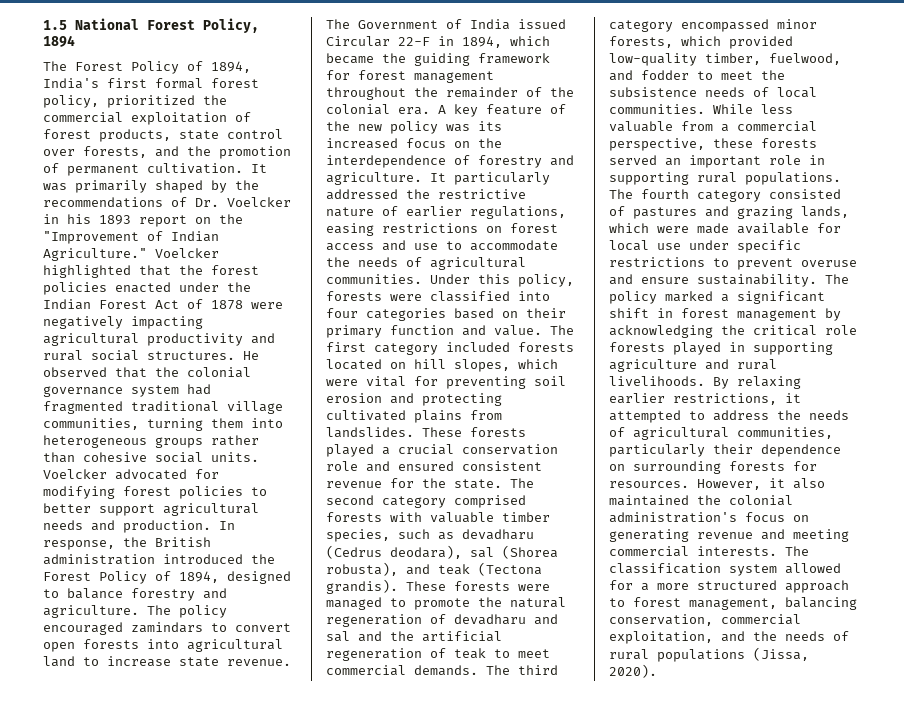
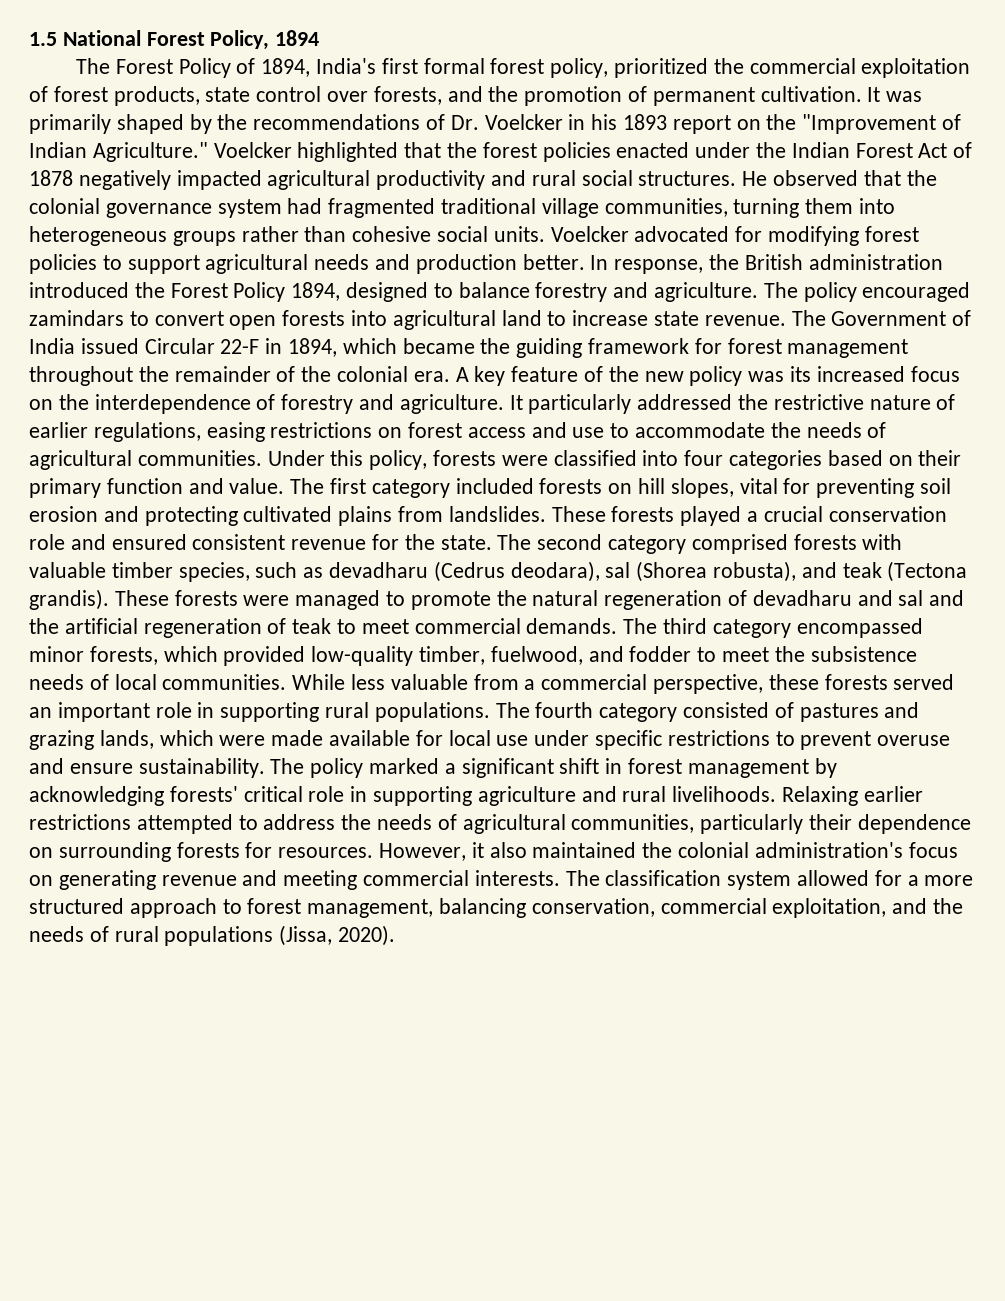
[251,302,283,309] [43,316,203,329] were negatively impacting -> [78,170,262,190] negatively impacted
[43,503,91,513] better -> (122, 262) none
[123,520,211,533] production. -> [415,254,585,274] production better.
[155,571,171,581] of -> (286, 292) none
[326,359,382,370] located -> (603, 486) none
[518,359,558,369] [326,379,358,386] which were -> (734, 488) none
[721,325,745,335] the -> [169,786,238,802] forests'
[609,342,721,355] forests played -> (345, 794) none
[713,376,801,389] [609,393,801,405] By relaxing earlier restrictions, it -> [782,786,923,806] [29,814,131,830] Relaxing earlier restrictions

